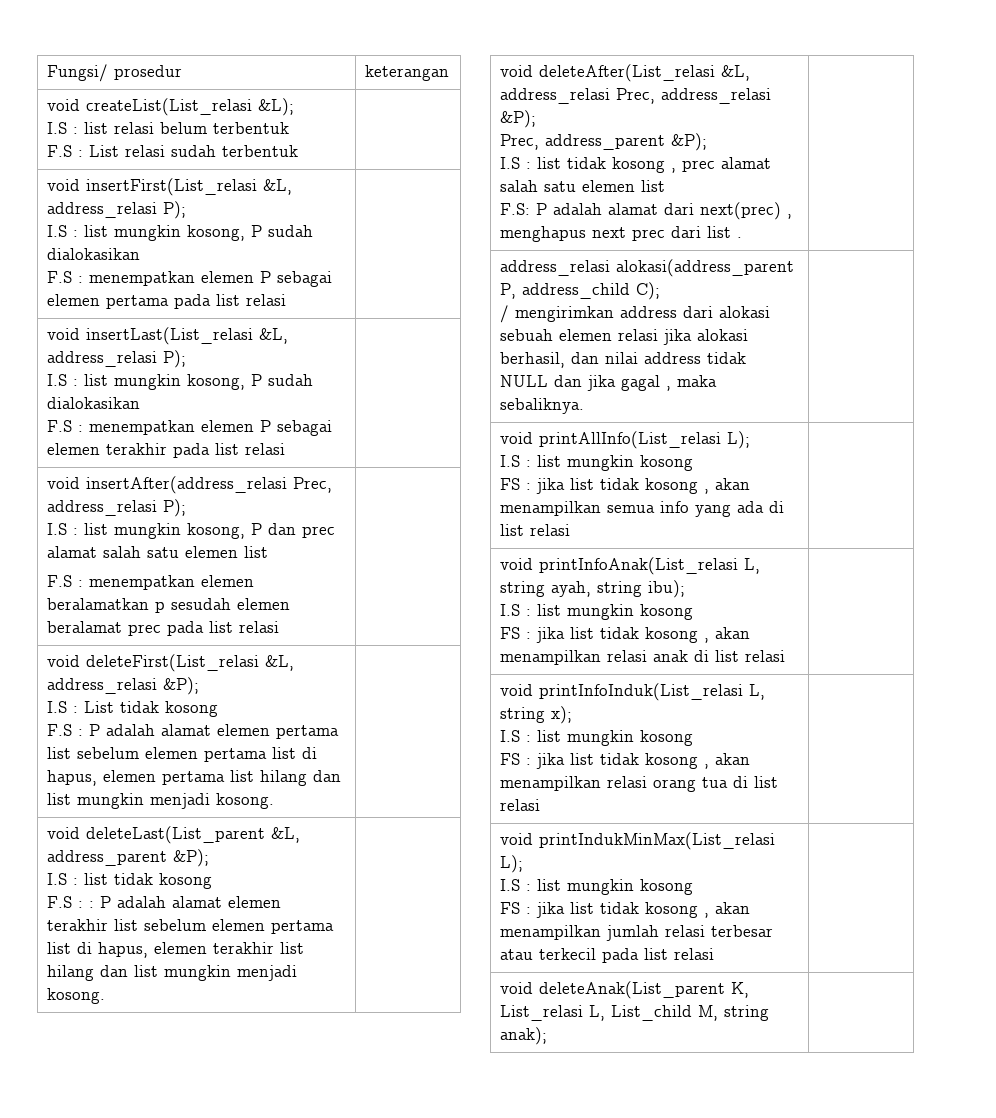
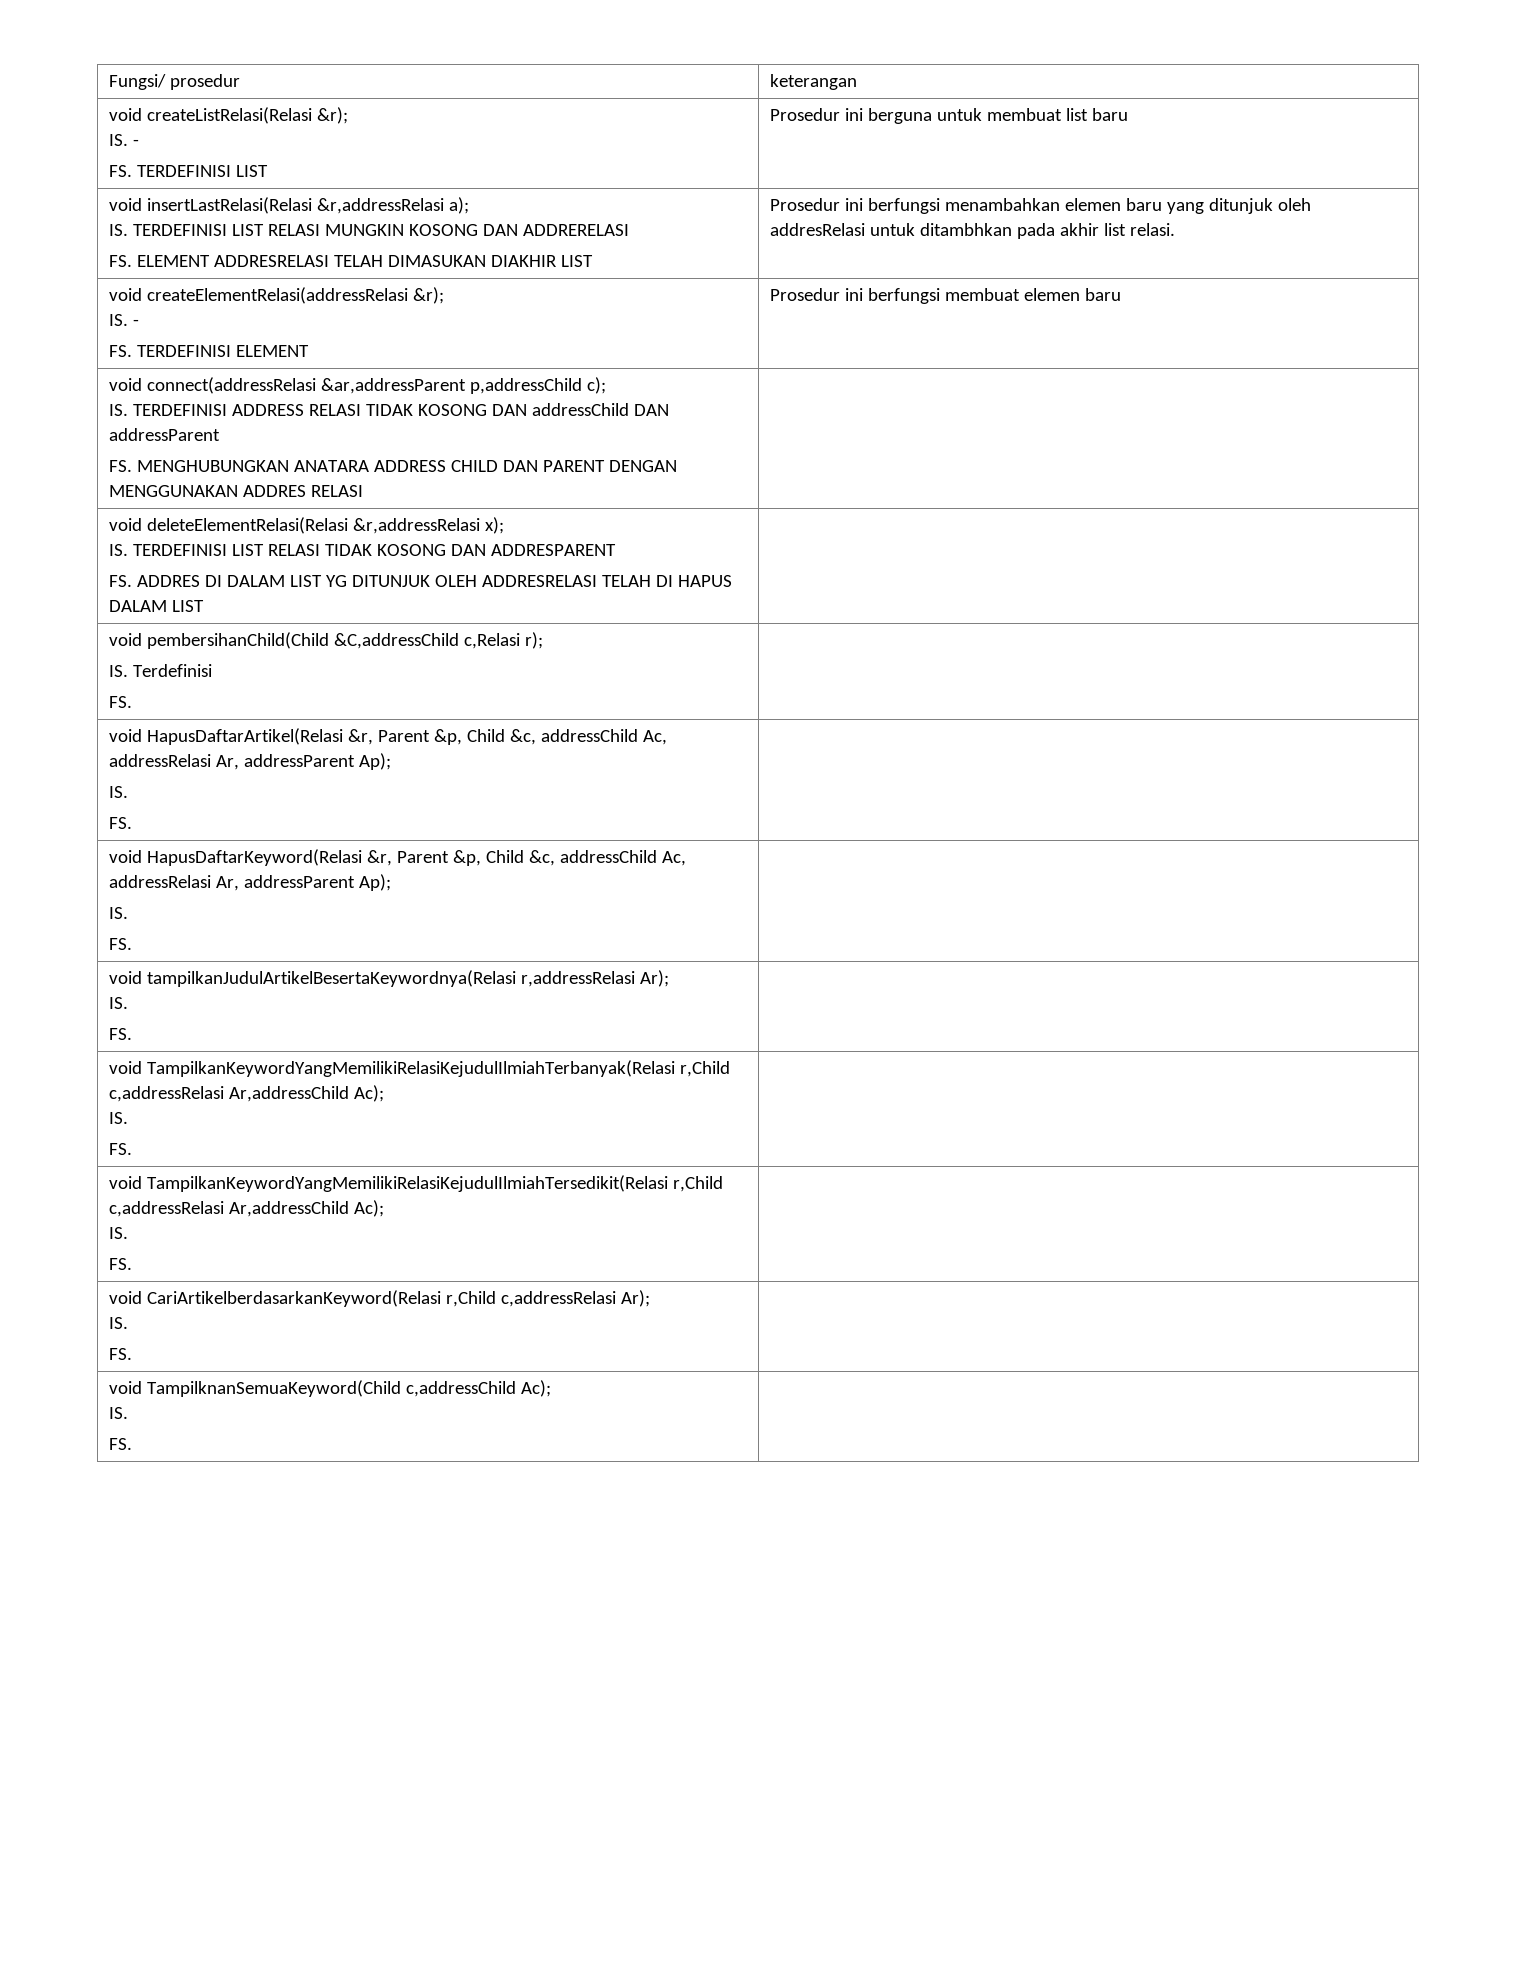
[85,98,294,116] [46,122,289,134] [46,145,298,157] [46,178,292,196] [46,201,186,219] [46,225,313,241] [46,248,140,260] [46,271,332,287] [46,294,286,309] [46,327,288,345] [46,350,186,368] [46,374,313,390] [46,397,140,409] [46,420,332,436] [46,443,285,458] [46,476,332,494] [46,499,186,517] [46,523,335,539] [46,546,268,558] [46,575,254,590] [46,598,290,613] [46,621,279,636] [46,654,294,672] [46,677,199,695] [46,701,218,717] [46,724,339,739] [46,747,317,762] [46,770,341,786] [46,793,274,809] [46,826,300,844] [46,849,209,867] [46,873,212,889] [46,896,281,908] [46,919,334,934] [46,942,304,958] [46,965,297,981] [46,988,105,1004] [499,64,750,82] [499,88,771,104] [499,110,536,128] [499,133,707,151] [499,157,771,173] [499,180,665,192] [499,202,792,220] [499,226,742,242] [499,259,794,277] [499,282,660,300] [499,305,770,323] [499,329,748,345] [499,352,746,368] [499,375,717,391] [499,398,584,414] [499,431,750,449] [499,455,693,471] [499,478,750,494] [499,501,784,517] [499,524,570,536] [499,557,760,575] [499,580,685,598] [499,604,693,620] [499,627,750,643] [499,650,785,665] [499,683,765,701] [499,706,572,724] [499,730,693,746] [499,753,750,769] [499,776,778,792] [499,799,540,811] [499,832,775,850] [499,855,523,873] [499,879,693,895] [499,902,750,918] [499,925,773,941] [499,948,714,963] [499,981,749,999] [499,1005,769,1021] [499,1027,547,1045] createList(List_relasi &L); // I.S : list relasi belum terbentuk // F.S : List relasi sudah terbentuk | // void insertFirst(List_relasi &L, address_relasi P); // I.S : list mungkin kosong, P sudah dialokasikan // F.S : menempatkan elemen P sebagai elemen pertama pada list relasi | // void insertLast(List_relasi &L, address_relasi P); // I.S : list mungkin kosong, P sudah dialokasikan // F.S : menempatkan elemen P sebagai elemen terakhir pada list relasi | // void insertAfter(address_relasi Prec, address_relasi P); // I.S : list mungkin kosong, P dan prec alamat salah satu elemen list // F.S : menempatkan elemen beralamatkan p sesudah elemen beralamat prec pada list relasi | // void deleteFirst(List_relasi &L, address_relasi &P); // I.S : List tidak kosong // F.S : P adalah alamat elemen pertama list sebelum elemen pertama list di hapus, elemen pertama list hilang dan list mungkin menjadi kosong. | // void deleteLast(List_parent &L, address_parent &P); // I.S : list tidak kosong // F.S : : P adalah alamat elemen terakhir list sebelum elemen pertama list di hapus, elemen terakhir list hilang dan list mungkin menjadi kosong. | // void deleteAfter(List_relasi &L, address_relasi Prec, address_relasi &P); // Prec, address_parent &P); // I.S : list tidak kosong , prec alamat salah satu elemen list // F.S: P adalah alamat dari next(prec) , menghapus next prec dari list . | // address_relasi alokasi(address_parent P, address_child C); // / mengirimkan address dari alokasi sebuah elemen relasi jika alokasi berhasil, dan nilai address tidak NULL dan jika gagal , maka sebaliknya. | // void printAllInfo(List_relasi L); // I.S : list mungkin kosong // FS : jika list tidak kosong , akan menampilkan semua info yang ada di list relasi | // void printInfoAnak(List_relasi L, string ayah, string ibu); // I.S : list mungkin kosong // FS : jika list tidak kosong , akan menampilkan relasi anak di list relasi | // void printInfoInduk(List_relasi L, string x); // I.S : list mungkin kosong // FS : jika list tidak kosong , akan menampilkan relasi orang tua di list relasi | // void printIndukMinMax(List_relasi L); // I.S : list mungkin kosong // FS : jika list tidak kosong , akan menampilkan jumlah relasi terbesar atau terkecil pada list relasi | // void deleteAnak(List_parent K, List_relasi L, List_child M, string anak); -> [146,107,348,124] [108,134,139,146] [108,165,268,177] [769,108,1128,124] [108,197,469,214] [108,224,629,236] [108,255,593,267] [769,198,1311,214] [769,223,1175,239] [108,287,444,304] [108,314,139,326] [108,345,309,357] [769,288,1121,304] [108,377,606,394] [108,403,669,416] [108,428,220,441] [108,460,677,472] [108,485,363,497] [108,517,504,534] [108,544,616,556] [108,575,732,587] [108,600,204,612] [108,632,543,649] [108,664,212,677] [108,696,132,708] [108,728,667,745] [108,753,391,770] [108,786,128,798] [108,817,132,829] [108,849,686,866] [108,874,391,891] [108,907,128,919] [108,938,132,950] [108,970,669,987] [108,997,128,1009] [108,1028,132,1040] [108,1060,730,1077] [108,1085,384,1102] [108,1112,128,1124] [108,1143,132,1155] [108,1175,723,1192] [108,1200,384,1217] [108,1227,128,1239] [108,1258,132,1270] [108,1290,650,1307] [108,1317,128,1329] [108,1348,132,1360] [108,1380,551,1397] [108,1407,128,1419] [108,1438,132,1450] createListRelasi(Relasi &r); // IS. - // FS. TERDEFINISI LIST | Prosedur ini berguna untuk membuat list baru // void insertLastRelasi(Relasi &r,addressRelasi a); // IS. TERDEFINISI LIST RELASI MUNGKIN KOSONG DAN ADDRERELASI // FS. ELEMENT ADDRESRELASI TELAH DIMASUKAN DIAKHIR LIST | Prosedur ini berfungsi menambahkan elemen baru yang ditunjuk oleh addresRelasi untuk ditambhkan pada akhir list relasi. // void createElementRelasi(addressRelasi &r); // IS. - // FS. TERDEFINISI ELEMENT | Prosedur ini berfungsi membuat elemen baru // void connect(addressRelasi &ar,addressParent p,addressChild c); // IS. TERDEFINISI ADDRESS RELASI TIDAK KOSONG DAN addressChild DAN addressParent // FS. MENGHUBUNGKAN ANATARA ADDRESS CHILD DAN PARENT DENGAN MENGGUNAKAN ADDRES RELASI | // void deleteElementRelasi(Relasi &r,addressRelasi x); // IS. TERDEFINISI LIST RELASI TIDAK KOSONG DAN ADDRESPARENT // FS. ADDRES DI DALAM LIST YG DITUNJUK OLEH ADDRESRELASI TELAH DI HAPUS DALAM LIST | // void pembersihanChild(Child &C,addressChild c,Relasi r); // IS. Terdefinisi // FS. | // void HapusDaftarArtikel(Relasi &r, Parent &p, Child &c, addressChild Ac, addressRelasi Ar, addressParent Ap); // IS. // FS. | // void HapusDaftarKeyword(Relasi &r, Parent &p, Child &c, addressChild Ac, addressRelasi Ar, addressParent Ap); // IS. // FS. | // void tampilkanJudulArtikelBesertaKeywordnya(Relasi r,addressRelasi Ar); // IS. // FS. | // void TampilkanKeywordYangMemilikiRelasiKejudulIlmiahTerbanyak(Relasi r,Child c,addressRelasi Ar,addressChild Ac); // IS. // FS. | // void TampilkanKeywordYangMemilikiRelasiKejudulIlmiahTersedikit(Relasi r,Child c,addressRelasi Ar,addressChild Ac); // IS. // FS. | // void CariArtikelberdasarkanKeyword(Relasi r,Child c,addressRelasi Ar); // IS. // FS. | // void TampilknanSemuaKeyword(Child c,addressChild Ac); // IS. // FS.

